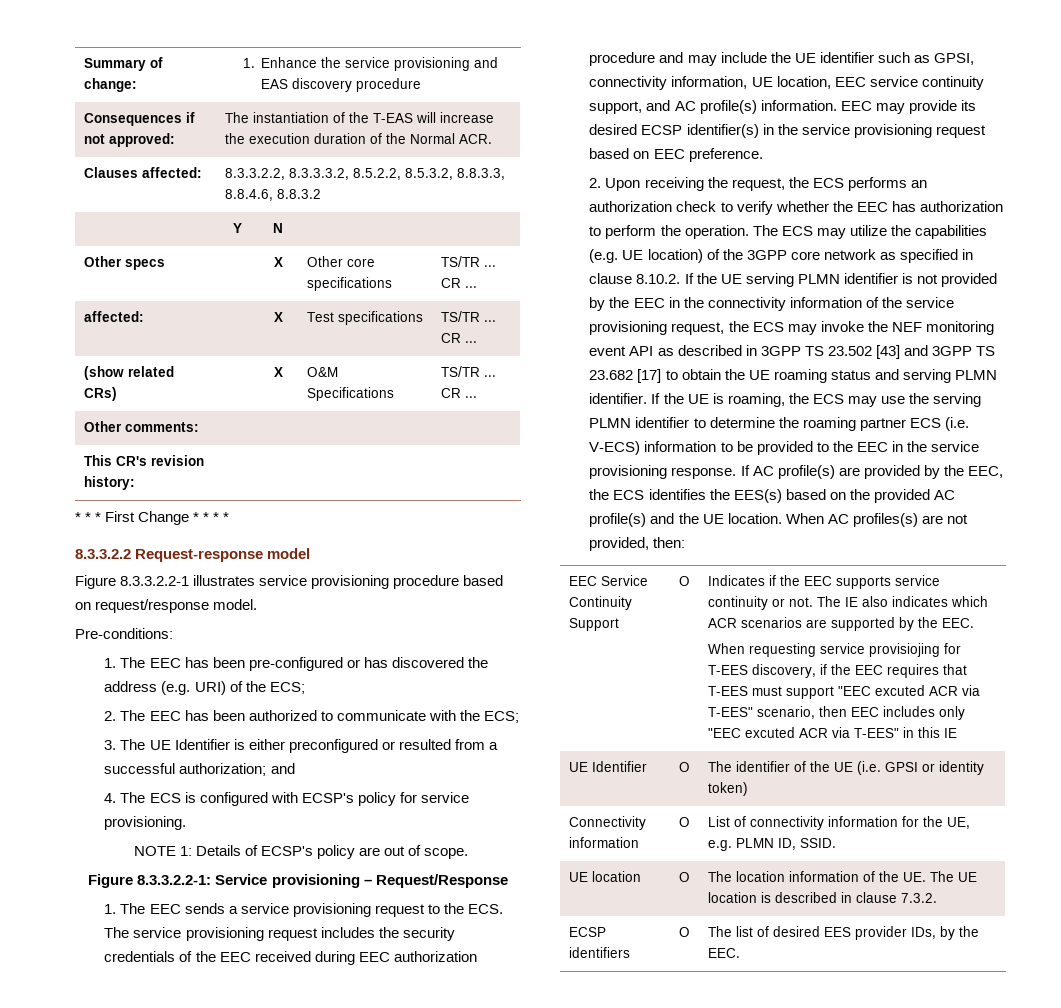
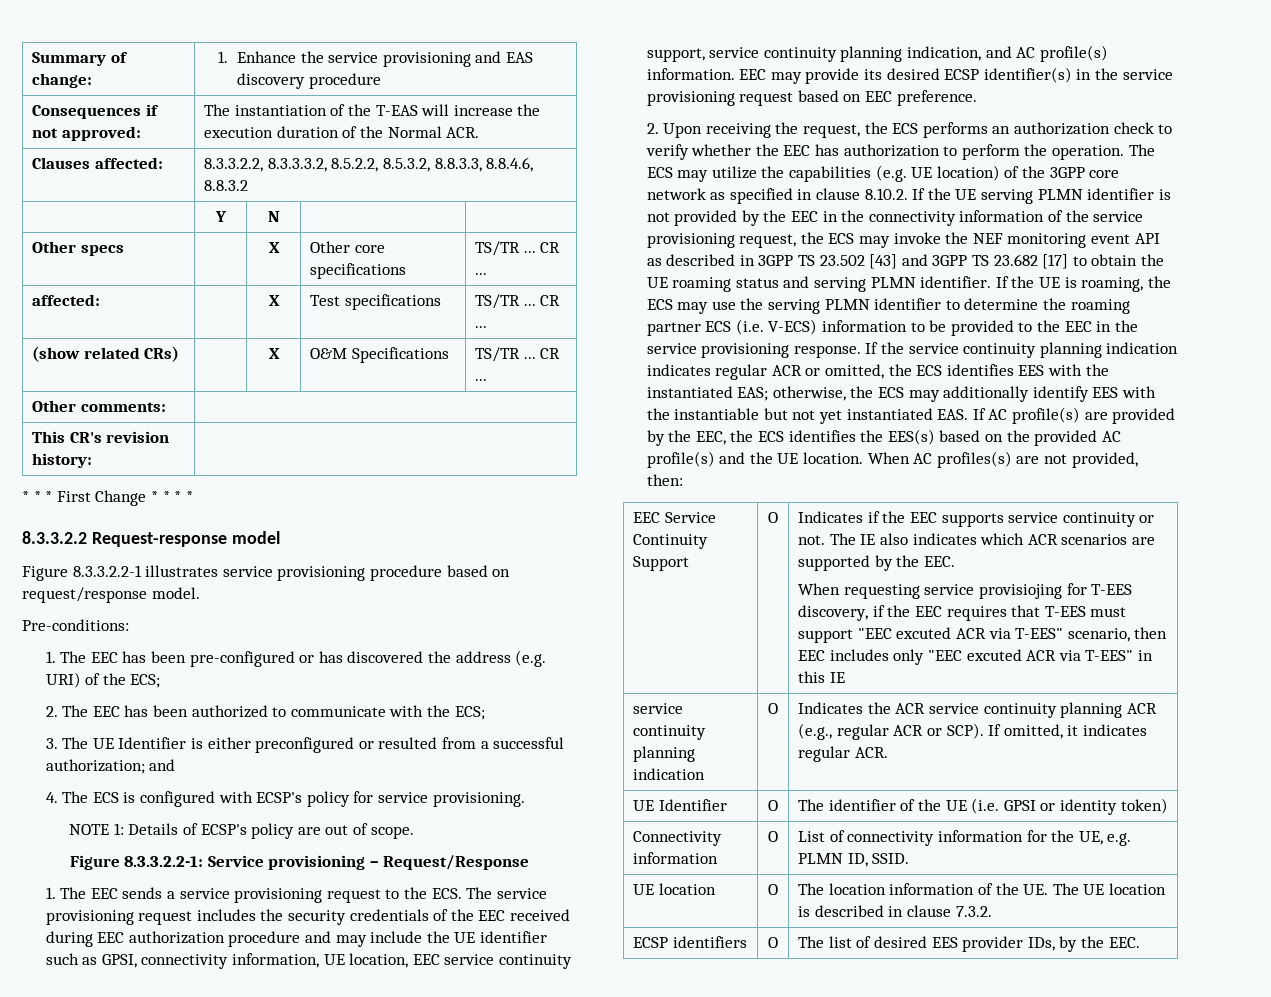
(643, 107) none -> [709,46,982,62] service continuity planning indication,
(750, 470) none -> [881,342,1179,358] [646,364,1109,380] [646,386,1156,402] [646,408,986,424] the service continuity planning indication indicates regular ACR or omitted, the ECS identifies EES with the instantiated EAS; otherwise, the ECS may additionally identify EES with the instantiable but not yet instantiated EAS. If
(958, 733) none -> [633,703,684,714] [633,725,707,740] [633,746,696,762] [633,768,706,780] [768,703,778,714] [798,702,1157,718] [798,723,1147,740] [798,746,888,762] // service continuity planning indication | O | Indicates the ACR service continuity planning ACR (e.g., regular ACR or SCP). If omitted, it indicates regular ACR.

